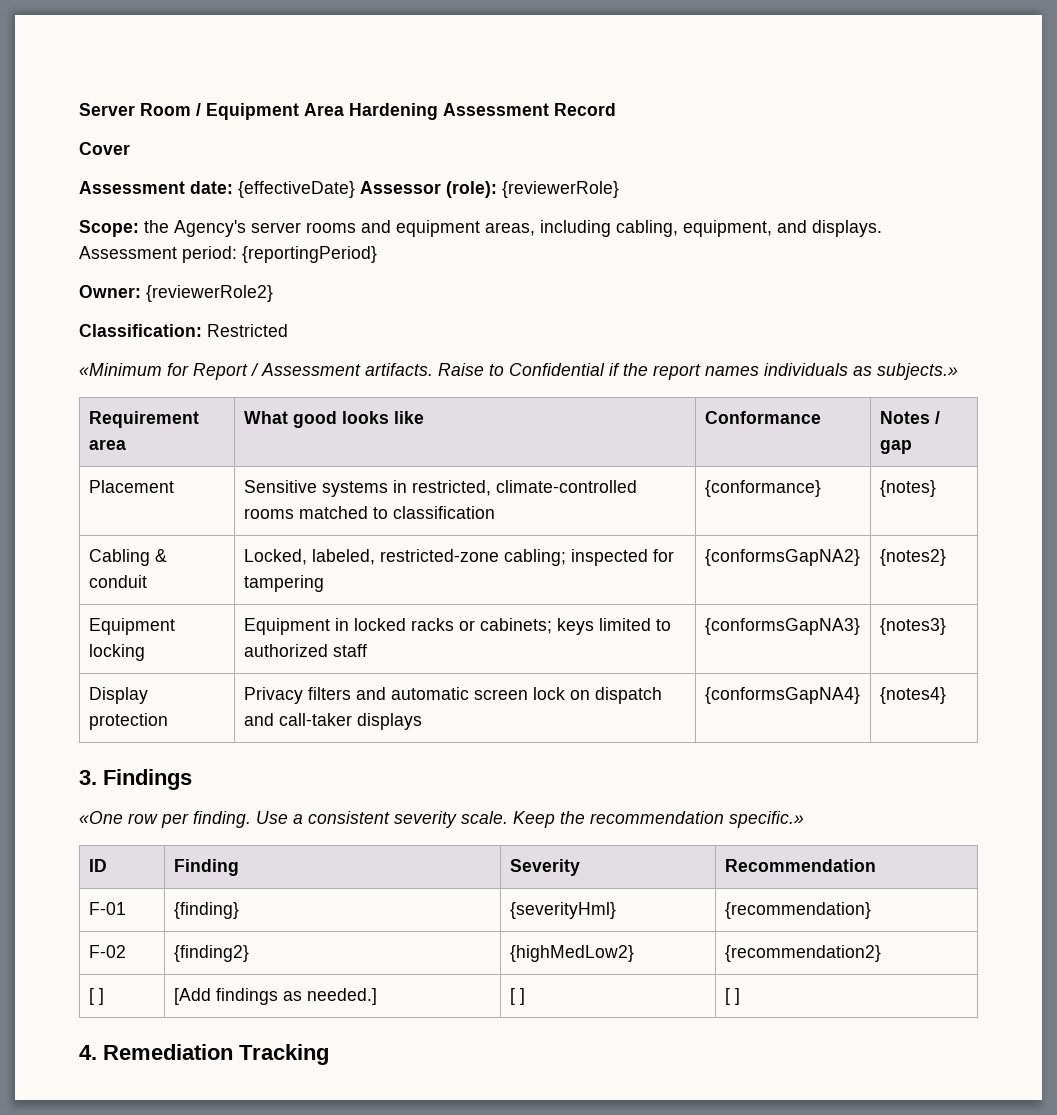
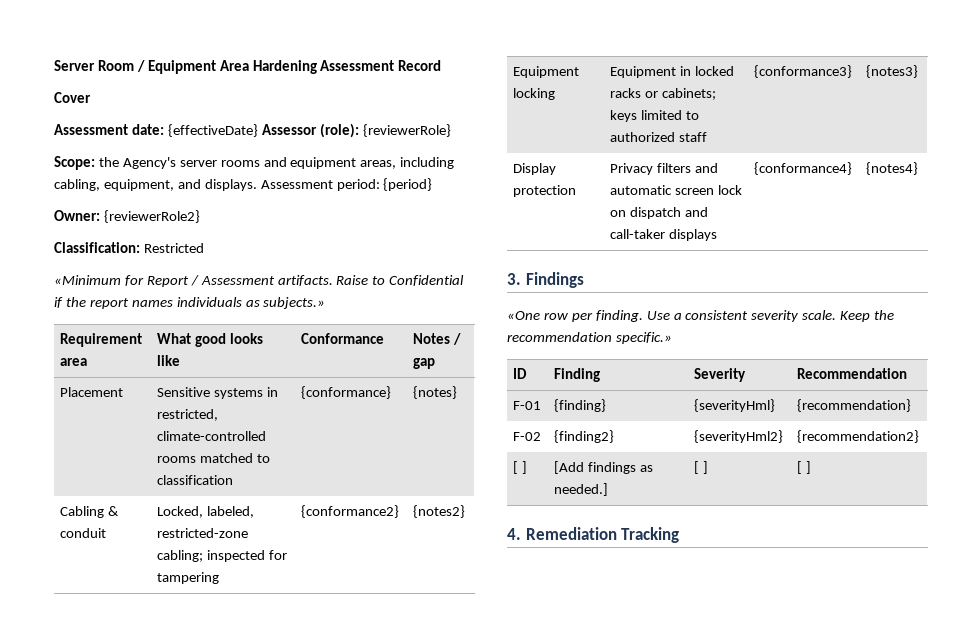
[242,246,377,263] {reportingPeriod} -> [383,178,433,191] {period}
[704,549,860,566] {conformsGapNA2} -> [301,505,400,518] {conformance2}
[704,618,860,635] {conformsGapNA3} -> [754,65,853,78] {conformance3}
[704,687,860,704] {conformsGapNA4} -> [754,162,853,175] {conformance4}
[509,945,634,962] {highMedLow2} -> [694,430,784,443] {severityHml2}

